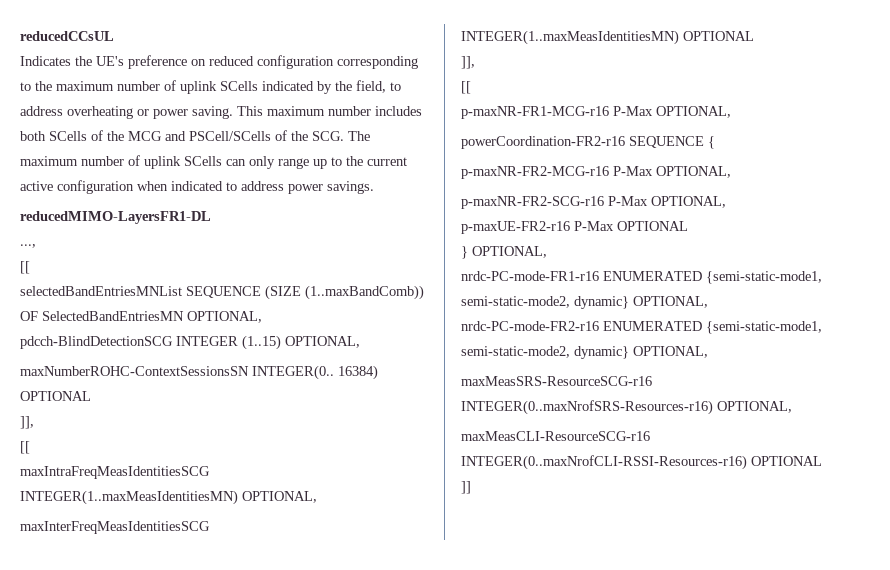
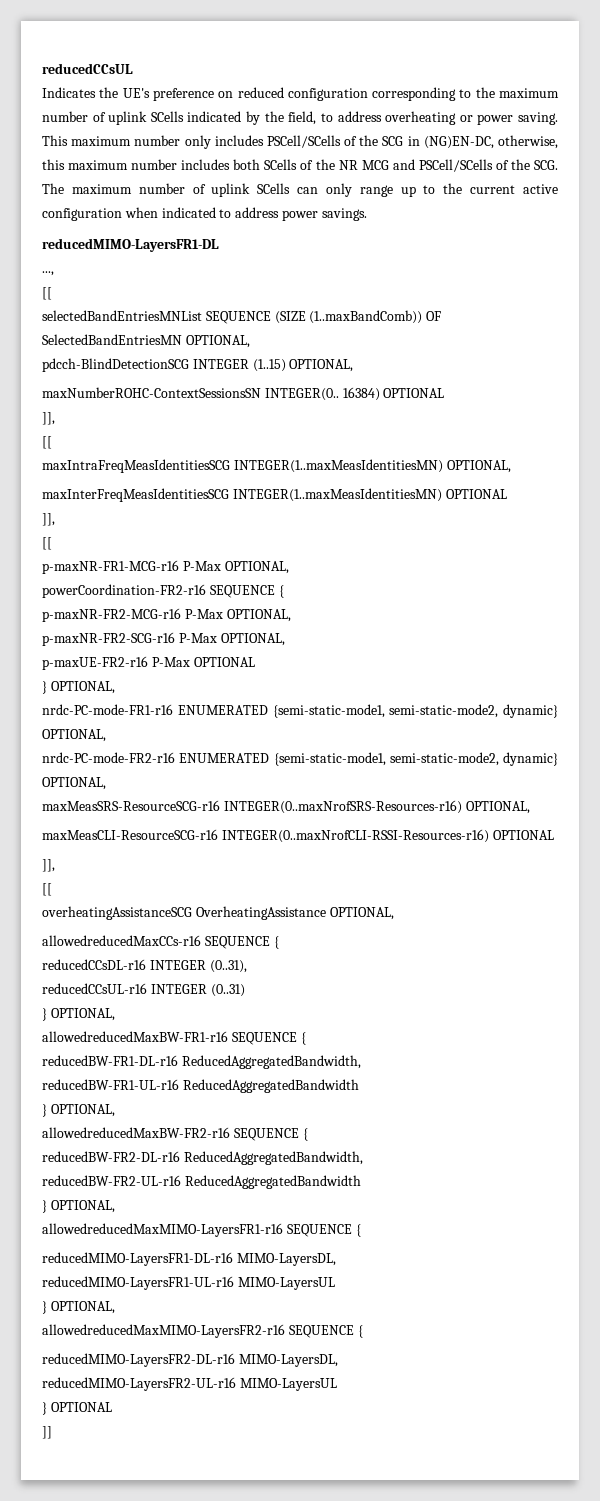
(371, 111) none -> [184,135,558,149] [42,159,178,170] only includes PSCell/SCells of the SCG in (NG)EN-DC, otherwise, this maximum number
(124, 136) none -> [338,160,358,170] NR
(822, 461) none -> [42,859,55,872] [42,883,52,896] [42,906,394,920] [42,935,279,949] [42,959,247,973] [42,983,245,997] [42,1008,115,1021] [42,1031,306,1045] [42,1055,361,1069] [42,1079,359,1093] [42,1104,115,1117] [42,1127,308,1141] [42,1151,363,1165] [42,1175,361,1189] [42,1200,115,1213] [42,1223,361,1237] [42,1252,336,1266] [42,1276,335,1290] [42,1301,115,1314] [42,1324,363,1338] [42,1353,338,1367] [42,1377,337,1391] [42,1402,112,1415] // ]], // [[ // overheatingAssistanceSCG OverheatingAssistance OPTIONAL, // allowedreducedMaxCCs-r16 SEQUENCE { // reducedCCsDL-r16 INTEGER (0..31), // reducedCCsUL-r16 INTEGER (0..31) // } OPTIONAL, // allowedreducedMaxBW-FR1-r16 SEQUENCE { // reducedBW-FR1-DL-r16 ReducedAggregatedBandwidth, // reducedBW-FR1-UL-r16 ReducedAggregatedBandwidth // } OPTIONAL, // allowedreducedMaxBW-FR2-r16 SEQUENCE { // reducedBW-FR2-DL-r16 ReducedAggregatedBandwidth, // reducedBW-FR2-UL-r16 ReducedAggregatedBandwidth // } OPTIONAL, // allowedreducedMaxMIMO-LayersFR1-r16 SEQUENCE { // reducedMIMO-LayersFR1-DL-r16 MIMO-LayersDL, // reducedMIMO-LayersFR1-UL-r16 MIMO-LayersUL // } OPTIONAL, // allowedreducedMaxMIMO-LayersFR2-r16 SEQUENCE { // reducedMIMO-LayersFR2-DL-r16 MIMO-LayersDL, // reducedMIMO-LayersFR2-UL-r16 MIMO-LayersUL // } OPTIONAL

